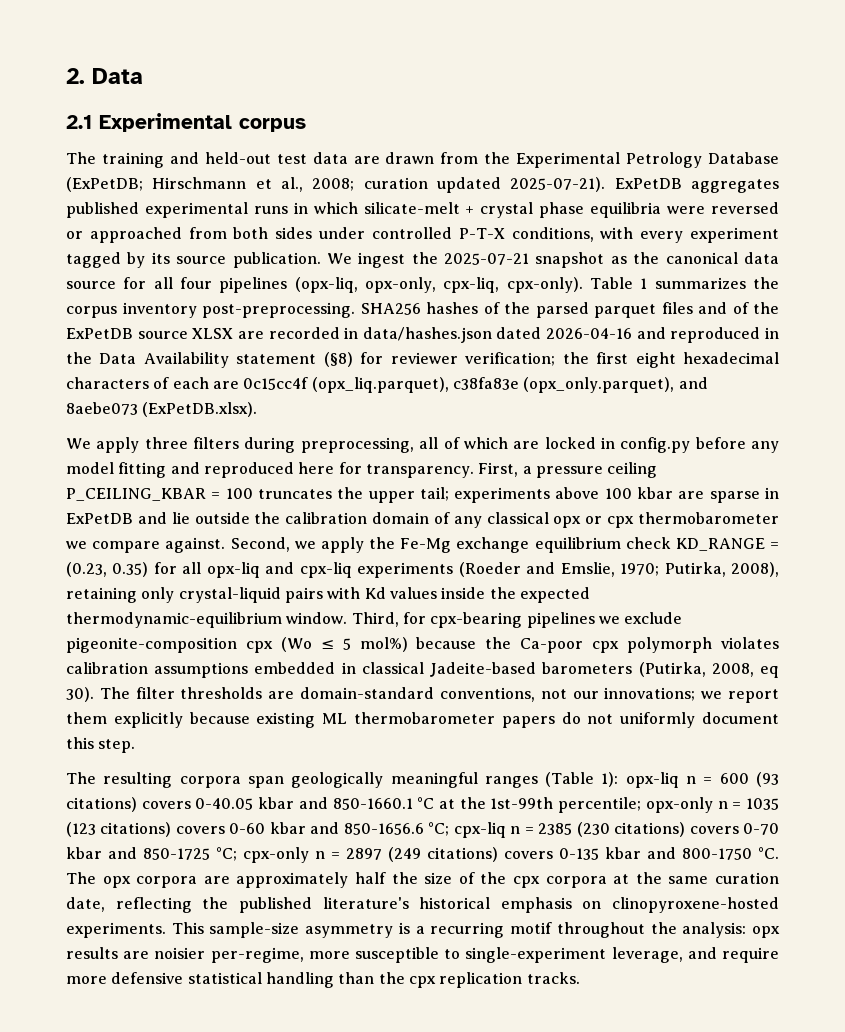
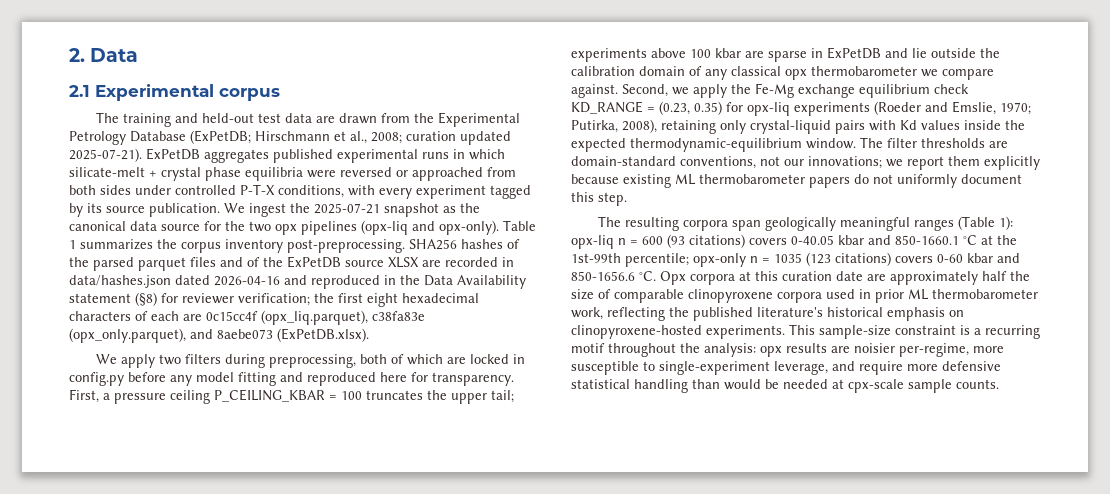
[153,277,583,293] all four pipelines (opx-liq, opx-only, cpx-liq, cpx-only). -> [225,220,499,235] the two opx pipelines (opx-liq and opx-only).
[144,437,188,449] three -> [158,354,181,365] two
[419,437,439,449] all -> [359,354,387,364] both
[585,516,635,528] or cpx -> (807, 74) none
[182,562,352,578] all opx-liq and cpx-liq -> [747,102,790,116] opx-liq
[351,612,683,628] [66,637,780,653] [66,662,779,678] [66,687,94,702] Third, for cpx-bearing pipelines we exclude pigeonite-composition cpx (Wo ≤ 5 mol%) because the Ca-poor cpx polymorph violates calibration assumptions embedded in classical Jadeite-based barometers (Putirka, 2008, eq 30). -> (856, 143) none
[428,822,780,838] [66,847,779,863] [66,872,198,888] °C; cpx-liq n = 2385 (230 citations) covers 0-70 kbar and 850-1725 °C; cpx-only n = 2897 (249 citations) covers 0-135 kbar and 800-1750 °C. The opx corpora -> [639,271,863,285] °C. Opx corpora at this curation date
[480,872,780,888] [66,897,105,912] the cpx corpora at the same curation date, -> [614,289,1038,303] [571,307,603,320] comparable clinopyroxene corpora used in prior ML thermobarometer work,
[305,924,394,938] asymmetry -> [895,325,956,335] constraint
[378,972,580,988] the cpx replication tracks. -> [724,379,999,393] would be needed at cpx-scale sample counts.

